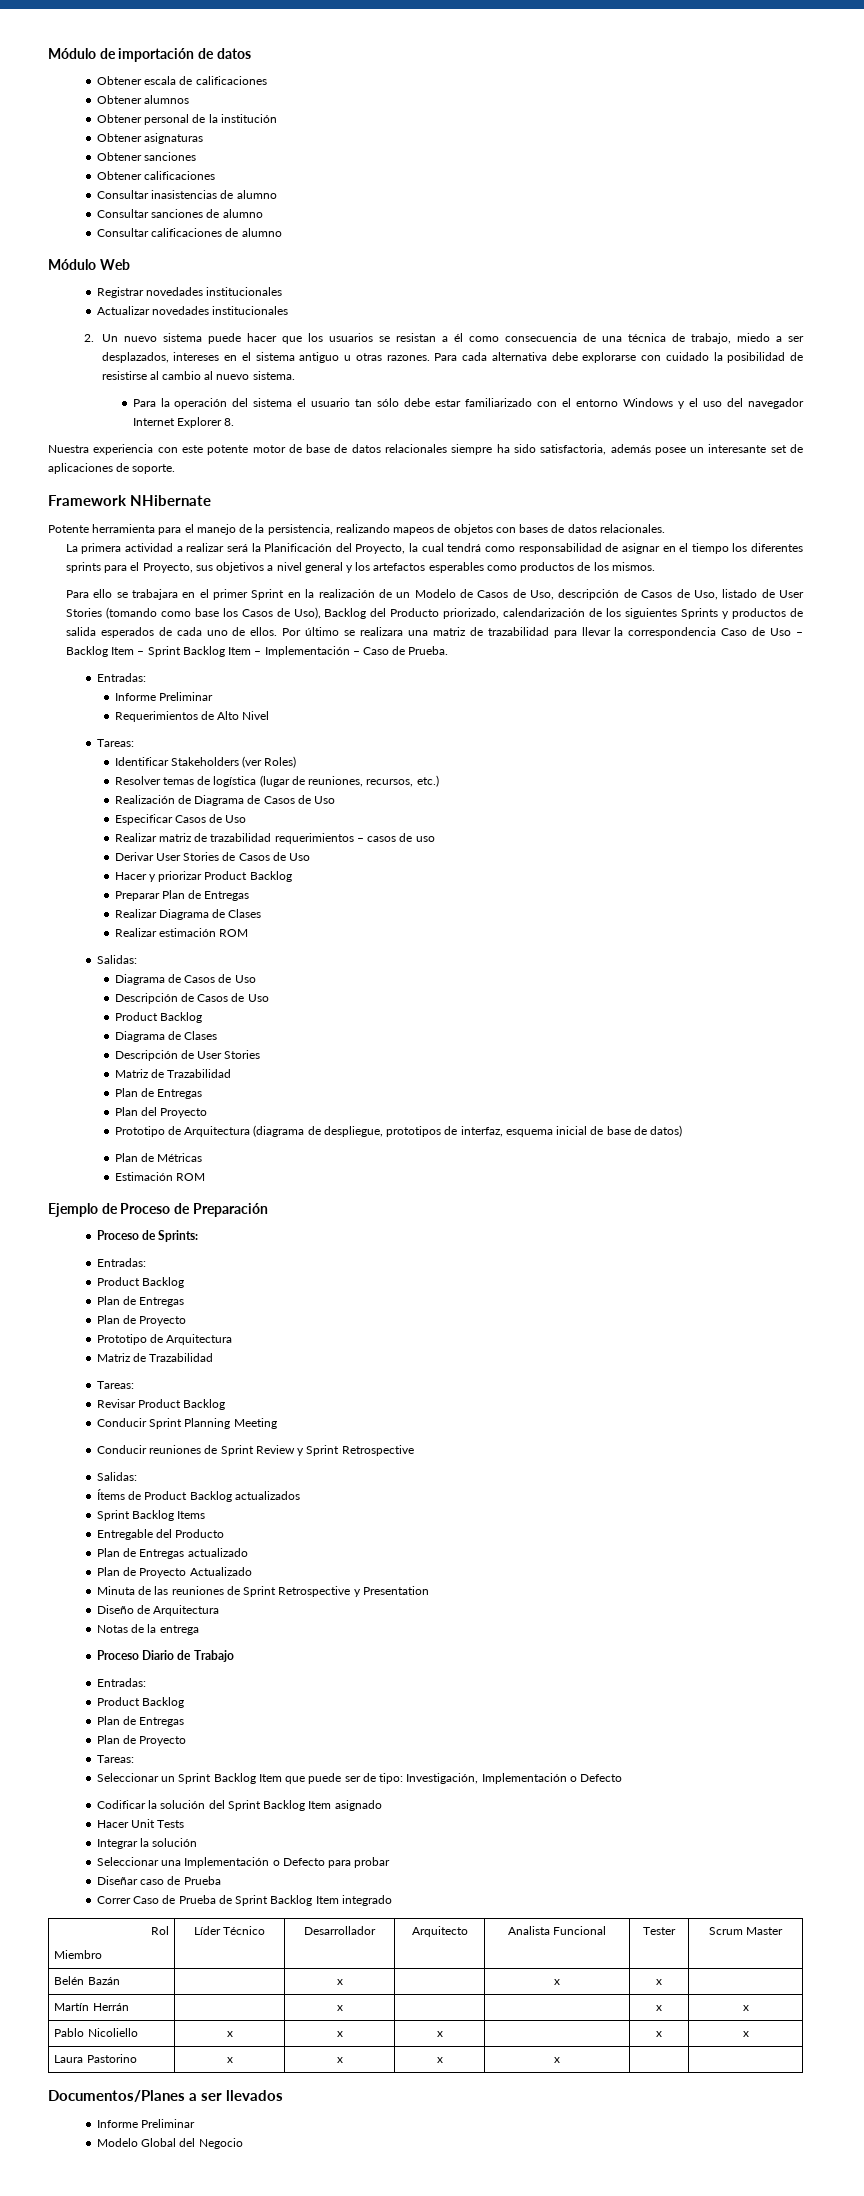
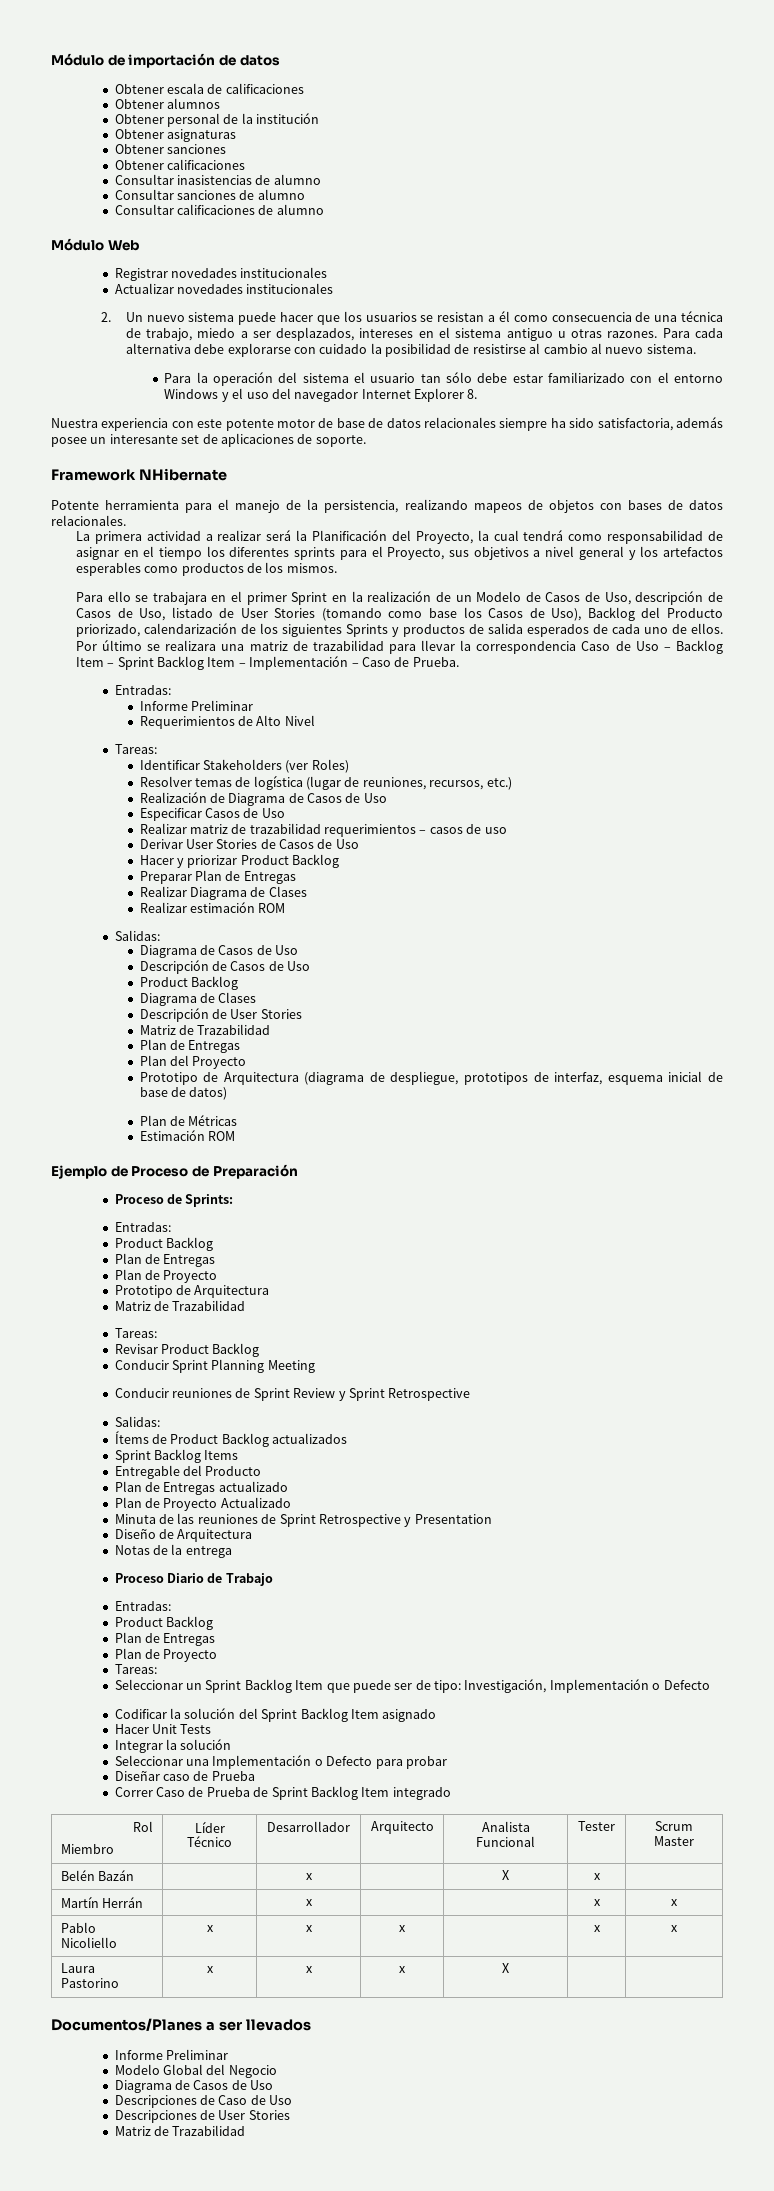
[554,1979,560,1985] x -> [502,1870,509,1880] X
[554,2057,560,2063] x -> [502,1963,509,1973] X
(243, 2143) none -> [114,2080,274,2093] [114,2095,293,2108] [114,2110,290,2123] [114,2125,246,2136] // Diagrama de Casos de Uso // Descripciones de Caso de Uso // Descripciones de User Stories // Matriz de Trazabilidad

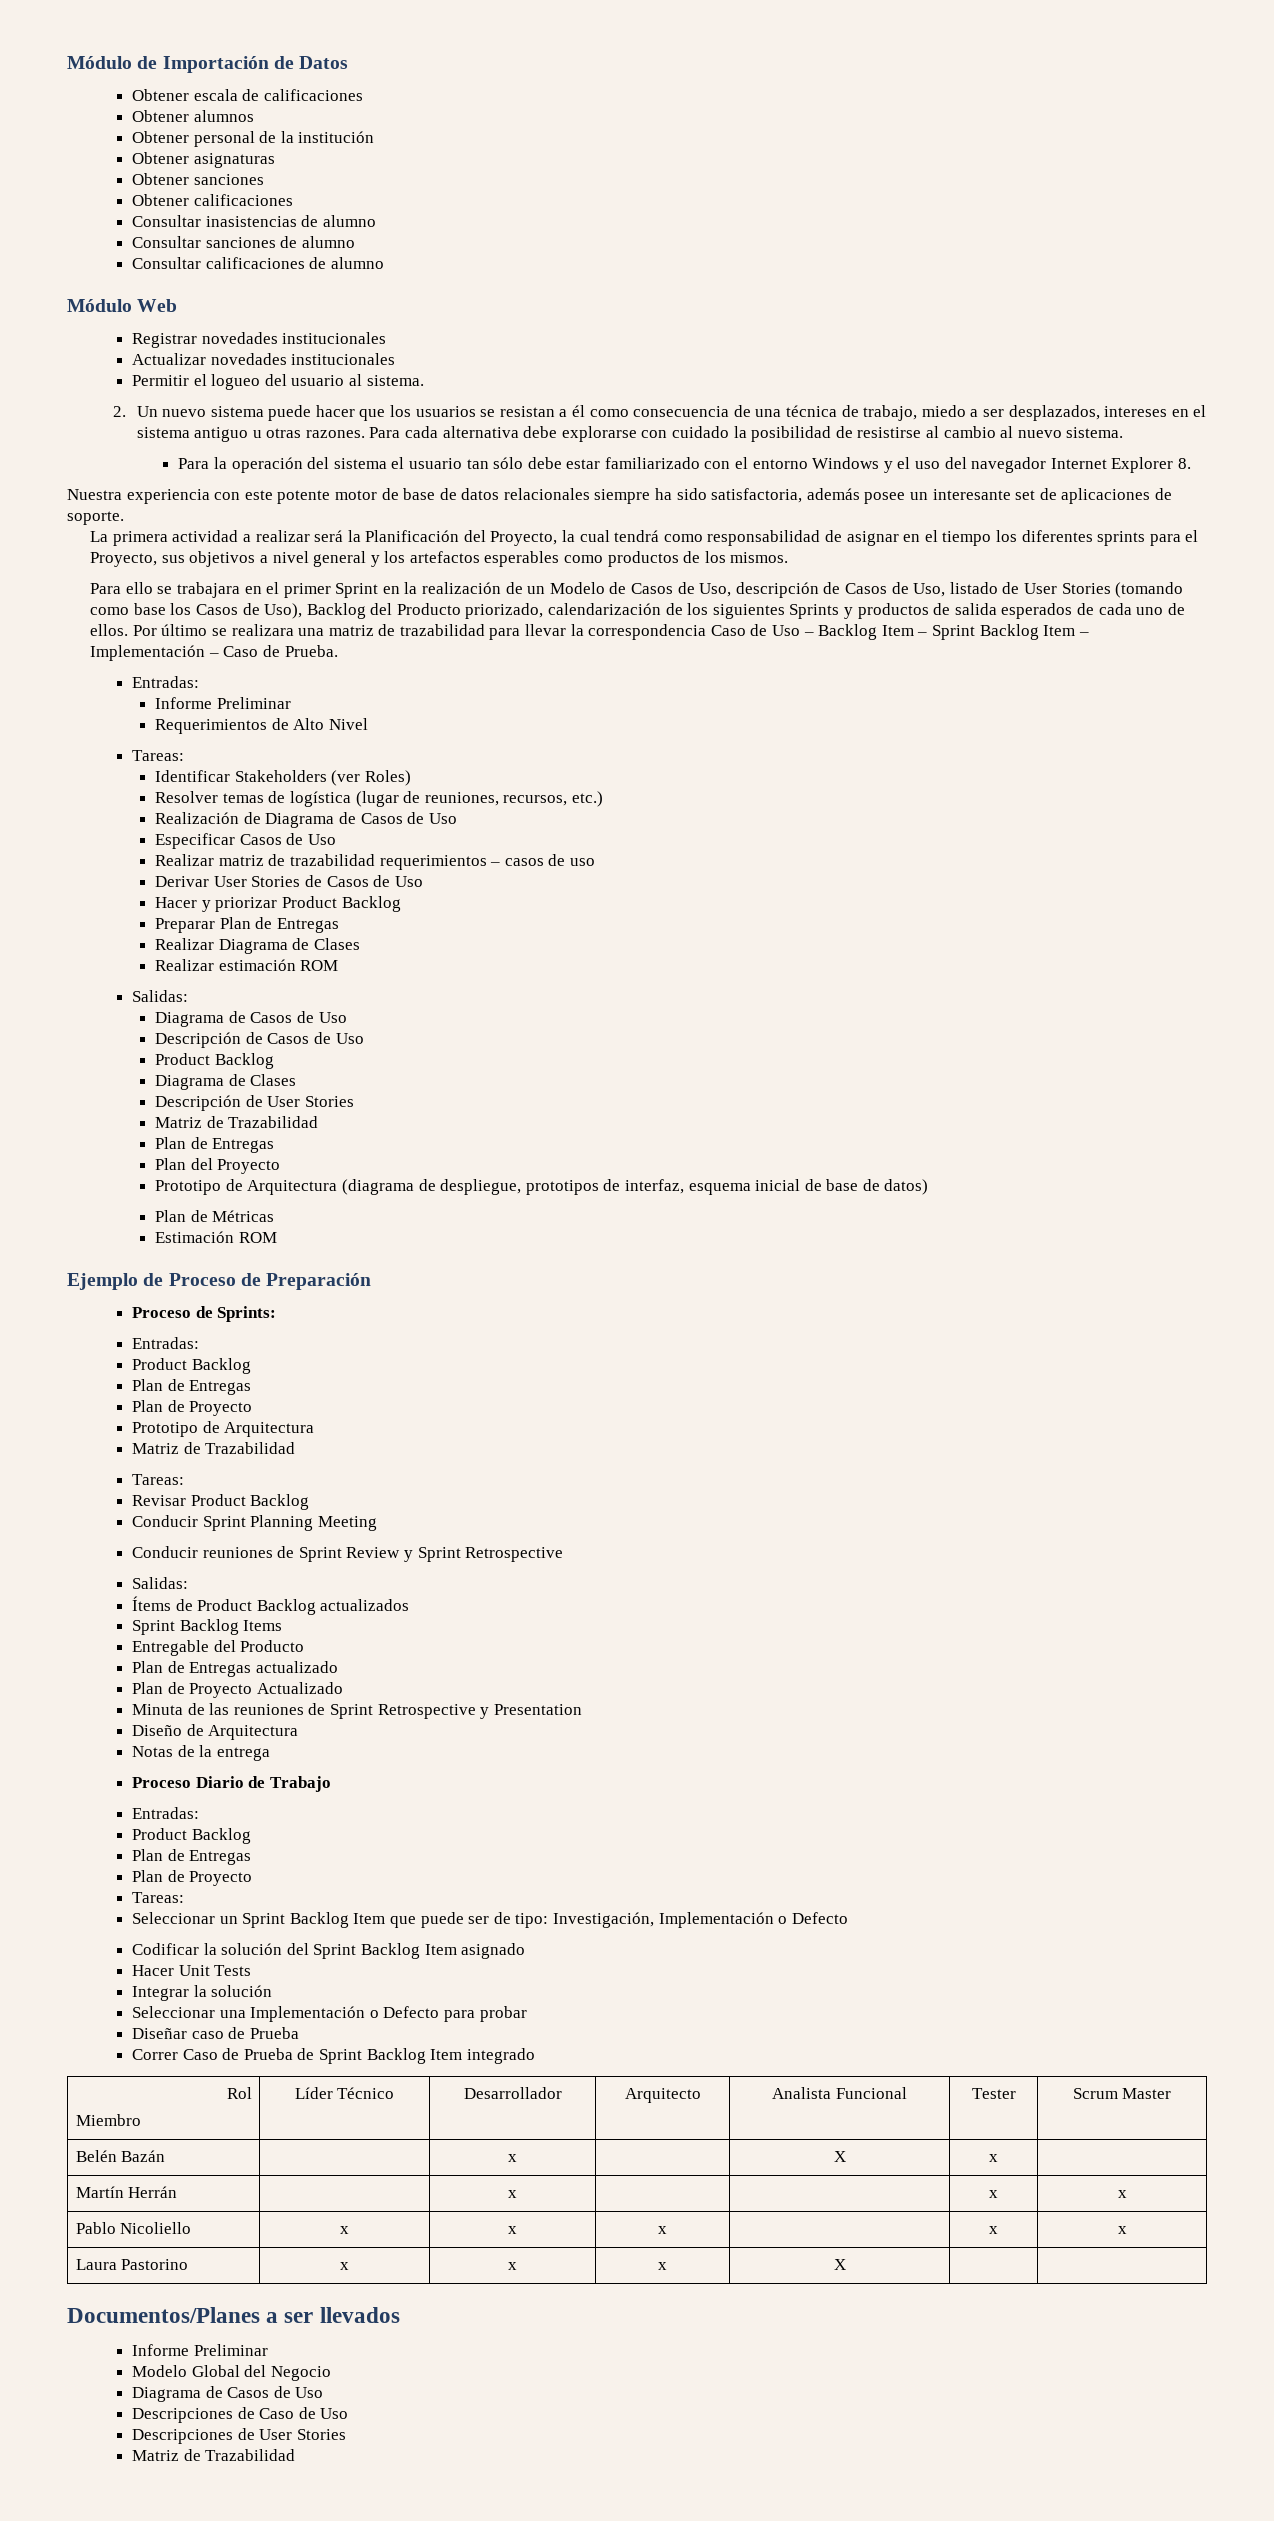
[128,53,280,68] importación de datos -> [162,56,349,73] Importación de Datos
(334, 288) none -> [132,374,424,390] // Permitir el logueo del usuario al sistema.
[51,468,227,481] [51,499,724,513] [51,515,126,526] // Framework NHibernate // Potente herramienta para el manejo de la persistencia, realizando mapeos de objetos con bases de datos relacionales. -> (124, 518) none

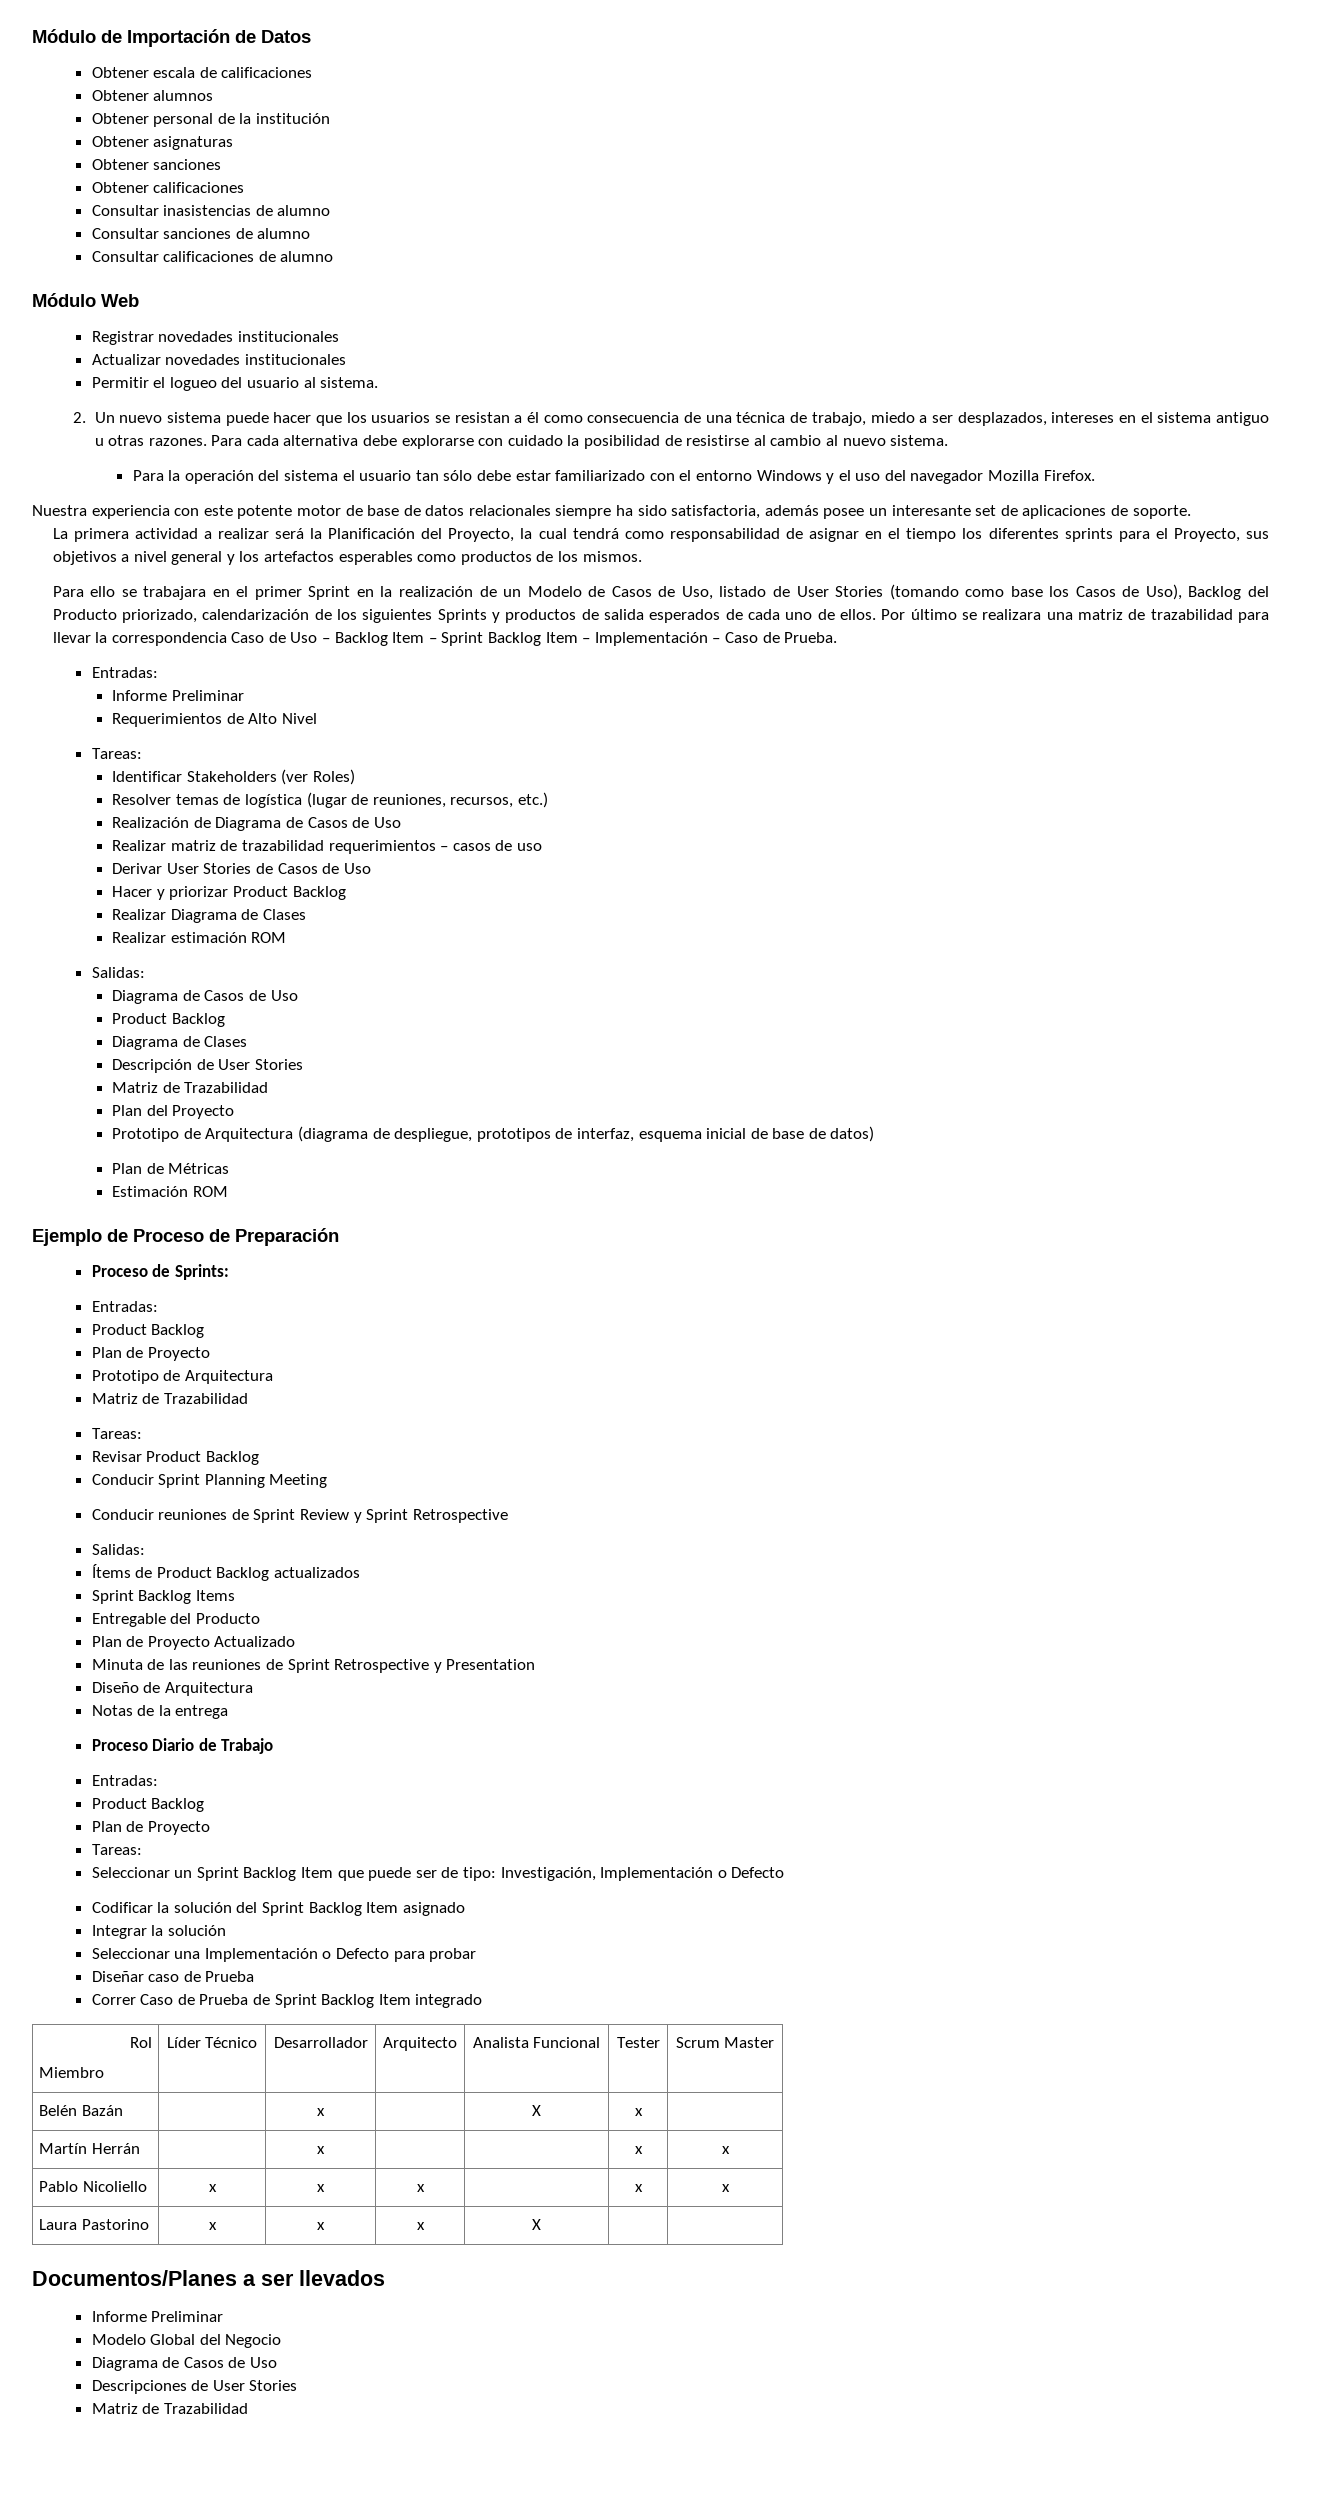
[1050,457,1191,473] Internet Explorer 8. -> [988,470,1095,481] Mozilla Firefox.
[735,582,946,598] descripción de Casos de Uso, -> (713, 593) none
[155,833,336,849] // Especificar Casos de Uso -> (401, 822) none
[155,917,339,933] // Preparar Plan de Entregas -> (346, 893) none
[155,1032,364,1048] // Descripción de Casos de Uso -> (298, 995) none
[155,1137,275,1153] // Plan de Entregas -> (269, 1087) none
[132,1379,252,1395] // Plan de Entregas -> (205, 1331) none
[132,1661,338,1677] // Plan de Entregas actualizado -> (260, 1618) none
[132,1849,252,1865] // Plan de Entregas -> (205, 1805) none
[132,1965,252,1976] // Hacer Unit Tests -> (465, 1909) none
[132,2407,349,2423] // Descripciones de Caso de Uso -> (278, 2362) none

